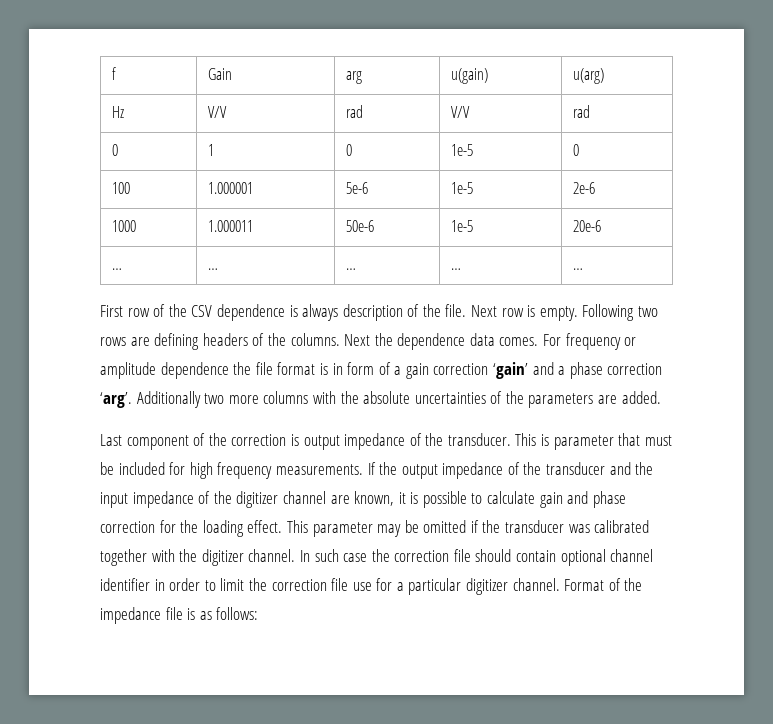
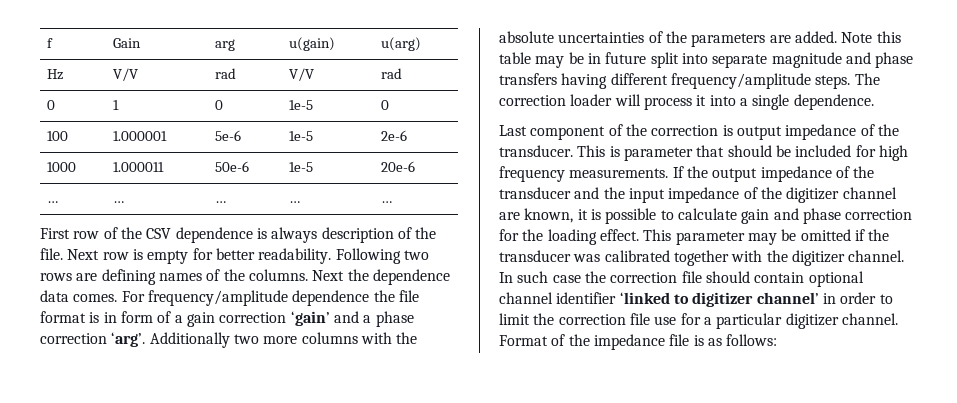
[539,306,578,321] empty. -> [147,248,332,264] empty for better readability.
[202,333,248,346] headers -> [158,273,202,281] names
[565,333,637,350] [100,362,156,379] frequency or amplitude -> [147,290,288,306] frequency/amplitude
(661, 397) none -> [841,31,901,43] [499,52,914,68] [499,73,880,89] [499,94,874,110] Note this table may be in future split into separate magnitude and phase transfers having different frequency/amplitude steps. The correction loader will process it into a single dependence.
[644,435,672,446] must -> [727,145,772,157] should
(150, 584) none -> [619,292,819,307] ‘linked to digitizer channel’

